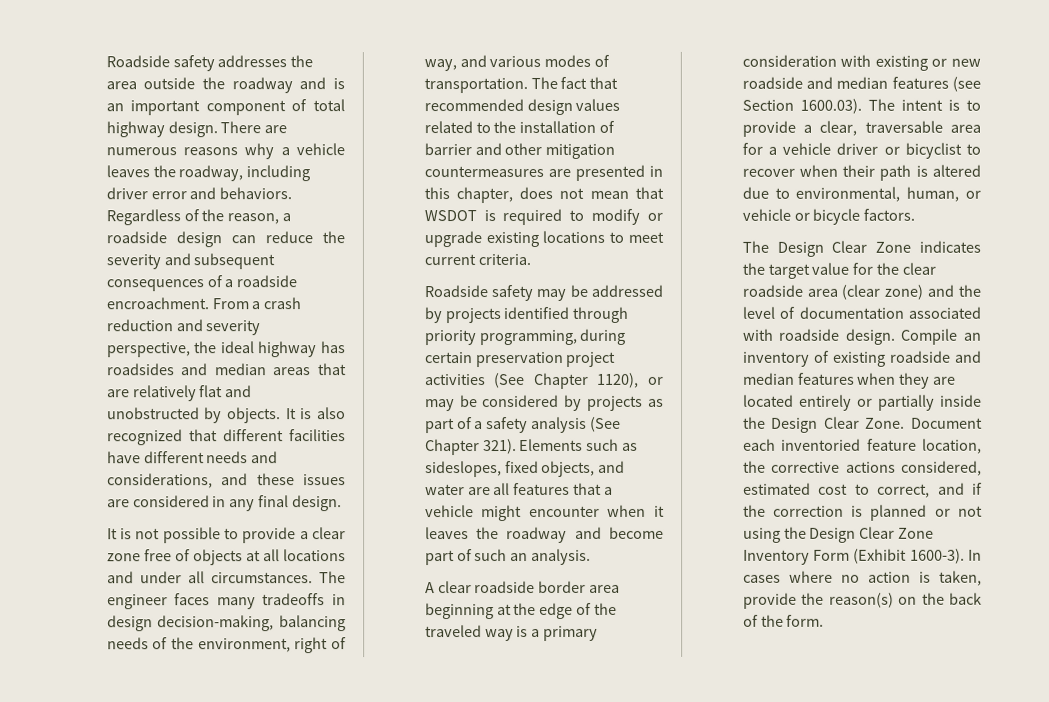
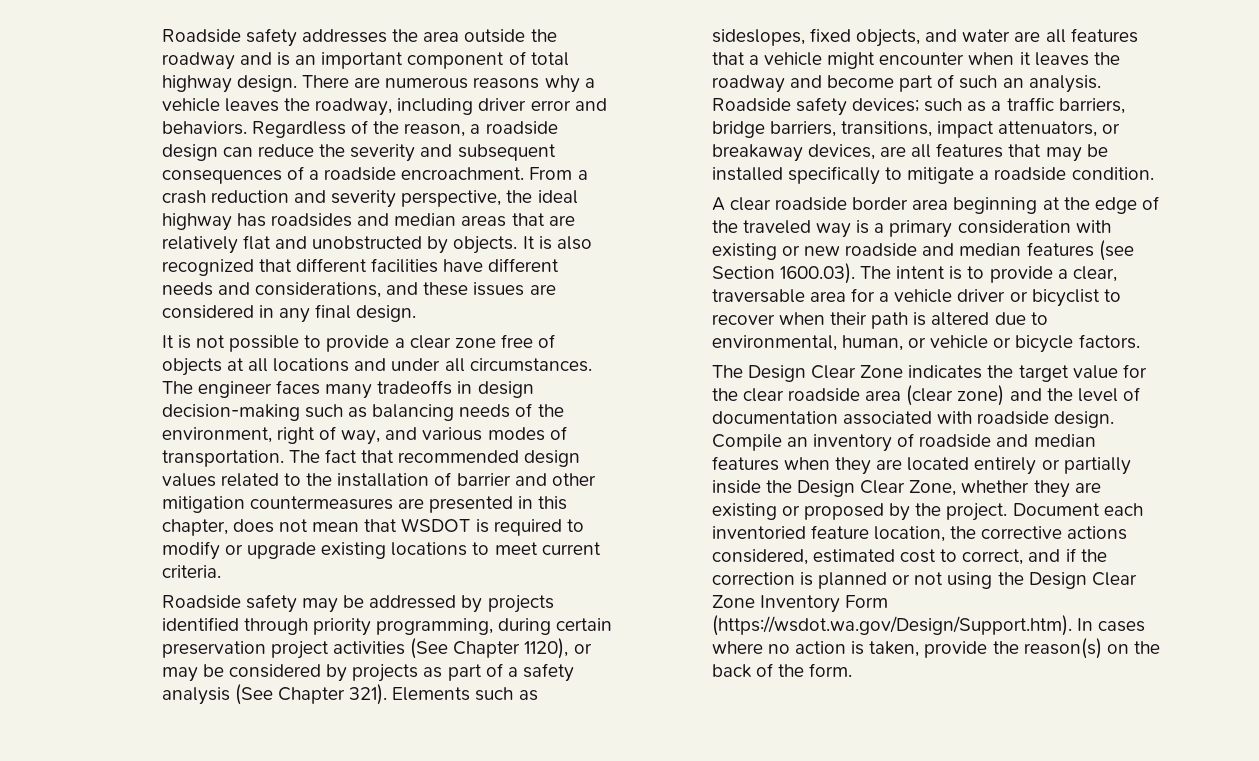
[157,615,275,632] decision-making, -> [161,404,368,421] decision-making such as
(592, 556) none -> [711,97,1125,116] [711,121,1121,138] [711,143,1108,162] [711,166,1154,185] Roadside safety devices; such as a traffic barriers, bridge barriers, transitions, impact attenuators, or breakaway devices, are all features that may be installed specifically to mitigate a roadside condition.
[832,351,886,367] existing -> (915, 440) none
[865,417,906,429] Zone. -> [909,480,1101,498] [711,503,1008,521] Zone, whether they are existing or proposed by the project.
[853,548,965,564] (Exhibit 1600-3). -> [711,615,1072,636] (https://wsdot.wa.gov/Design/Support.htm).

